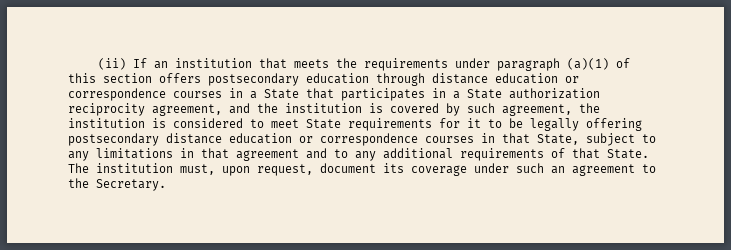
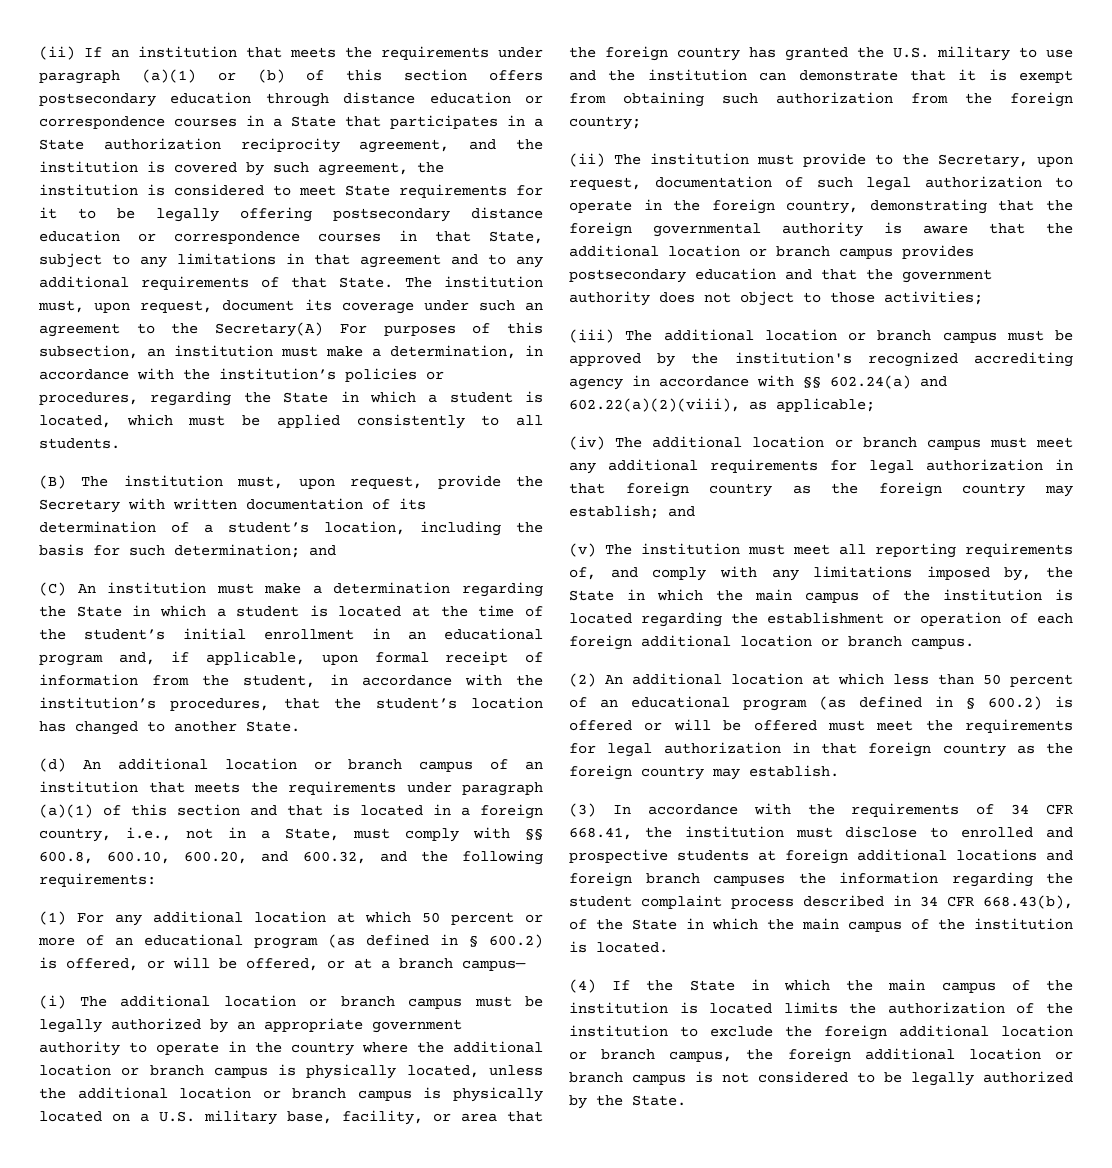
(609, 64) none -> [217,69,285,83] or (b)
[96,179,166,191] Secretary. -> [215,322,543,337] [39,345,543,359] [39,368,444,382] [39,391,543,406] [39,414,543,429] [39,438,120,449] [39,475,543,489] [39,498,426,513] [39,521,543,536] [39,544,336,558] [39,582,543,597] [39,605,543,617] [39,628,543,640] [39,651,543,666] [39,674,544,688] [39,697,543,711] [39,721,300,735] [39,758,543,772] [39,781,543,796] [39,804,543,819] [39,827,543,842] [39,850,543,865] [39,873,156,887] [39,911,543,926] [38,934,543,949] [39,957,526,971] [39,995,543,1009] [39,1018,462,1033] [39,1041,543,1056] [39,1064,543,1079] [39,1087,543,1102] [39,1110,543,1125] [569,46,1073,61] [569,69,1073,83] [569,92,1073,107] [569,116,641,130] [569,153,1073,168] [569,176,1073,191] [569,199,1073,214] [569,222,1073,237] [569,245,974,259] [569,268,992,283] [569,291,983,306] [569,329,1073,343] [569,352,1073,367] [569,375,947,390] [569,398,875,412] [569,436,1073,450] [569,459,1073,474] [569,482,1073,497] [569,505,695,519] [569,543,1073,558] [569,566,1073,581] [569,589,1073,603] [569,612,1073,627] [569,635,974,650] [569,673,1073,687] [569,696,1073,711] [569,719,1073,733] [569,742,1073,757] [569,765,839,780] [569,803,1073,817] [569,826,1073,840] [569,849,1073,864] [569,872,1073,887] [569,895,1073,909] [569,918,1073,932] [569,941,668,953] [569,979,1073,993] [569,1002,1073,1014] [569,1025,1073,1040] [569,1048,1073,1063] [569,1071,1073,1086] [569,1095,686,1109] Secretary(A) For purposes of this subsection, an institution must make a determination, in accordance with the institution’s policies or procedures, regarding the State in which a student is located, which must be applied consistently to all students. // (B) The institution must, upon request, provide the Secretary with written documentation of its determination of a student’s location, including the basis for such determination; and // (C) An institution must make a determination regarding the State in which a student is located at the time of the student’s initial enrollment in an educational program and, if applicable, upon formal receipt of information from the student, in accordance with the institution’s procedures, that the student’s location has changed to another State. // (d) An additional location or branch campus of an institution that meets the requirements under paragraph (a)(1) of this section and that is located in a foreign country, i.e., not in a State, must comply with §§ 600.8, 600.10, 600.20, and 600.32, and the following requirements: // (1) For any additional location at which 50 percent or more of an educational program (as defined in § 600.2) is offered, or will be offered, or at a branch campus— // (i) The additional location or branch campus must be legally authorized by an appropriate government authority to operate in the country where the additional location or branch campus is physically located, unless the additional location or branch campus is physically located on a U.S. military base, facility, or area that the foreign country has granted the U.S. military to use and the institution can demonstrate that it is exempt from obtaining such authorization from the foreign country; // (ii) The institution must provide to the Secretary, upon request, documentation of such legal authorization to operate in the foreign country, demonstrating that the foreign governmental authority is aware that the additional location or branch campus provides postsecondary education and that the government authority does not object to those activities; // (iii) The additional location or branch campus must be approved by the institution's recognized accrediting agency in accordance with §§ 602.24(a) and 602.22(a)(2)(viii), as applicable; // (iv) The additional location or branch campus must meet any additional requirements for legal authorization in that foreign country as the foreign country may establish; and // (v) The institution must meet all reporting requirements of, and comply with any limitations imposed by, the State in which the main campus of the institution is located regarding the establishment or operation of each foreign additional location or branch campus. // (2) An additional location at which less than 50 percent of an educational program (as defined in § 600.2) is offered or will be offered must meet the requirements for legal authorization in that foreign country as the foreign country may establish. // (3) In accordance with the requirements of 34 CFR 668.41, the institution must disclose to enrolled and prospective students at foreign additional locations and foreign branch campuses the information regarding the student complaint process described in 34 CFR 668.43(b), of the State in which the main campus of the institution is located. // (4) If the State in which the main campus of the institution is located limits the authorization of the institution to exclude the foreign additional location or branch campus, the foreign additional location or branch campus is not considered to be legally authorized by the State.

